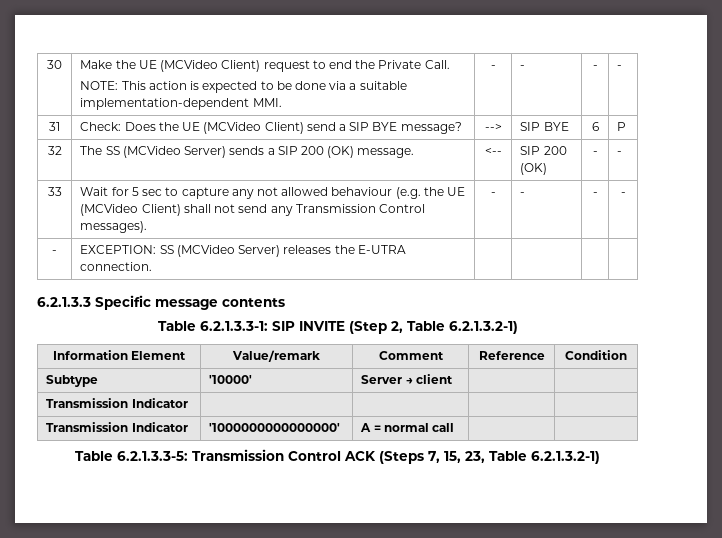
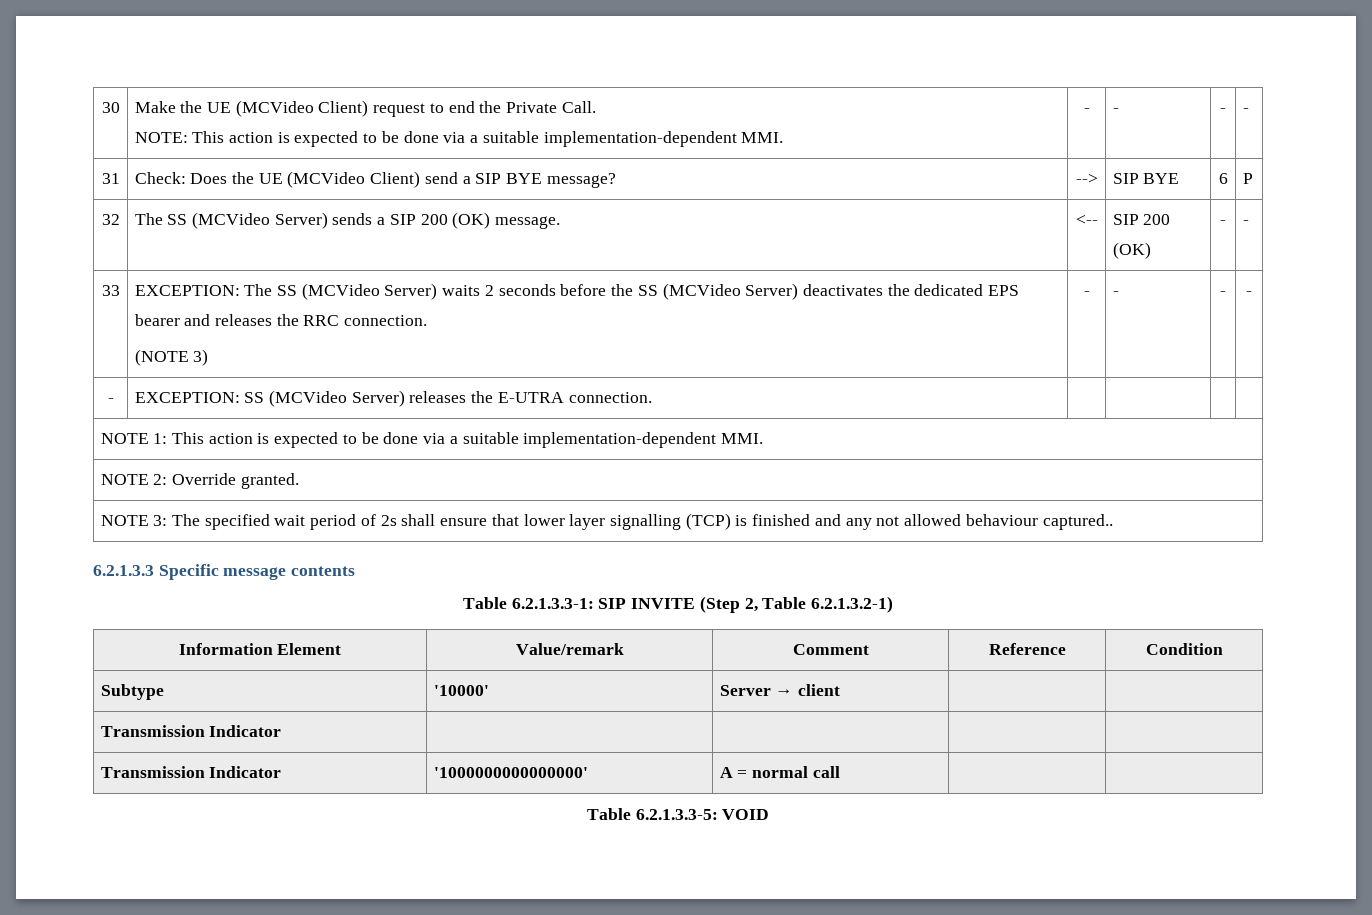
[80,187,466,199] [80,204,425,216] [80,221,148,233] Wait for 5 sec to capture any not allowed behaviour (e.g. the UE (MCVideo Client) shall not send any Transmission Control messages). -> [134,283,1020,300] [134,314,428,326] [134,349,209,366] EXCEPTION: The SS (MCVideo Server) waits 2 seconds before the SS (MCVideo Server) deactivates the dedicated EPS bearer and releases the RRC connection. // (NOTE 3)
(153, 266) none -> [100,432,763,448] [100,473,299,489] [100,513,1113,530] // NOTE 1: This action is expected to be done via a suitable implementation-dependent MMI. // NOTE 2: Override granted. // NOTE 3: The specified wait period of 2s shall ensure that lower layer signalling (TCP) is finished and any not allowed behaviour captured..
[192,449,600,464] Transmission Control ACK (Steps 7, 15, 23, Table 6.2.1.3.2-1) -> [722,809,770,820] VOID

